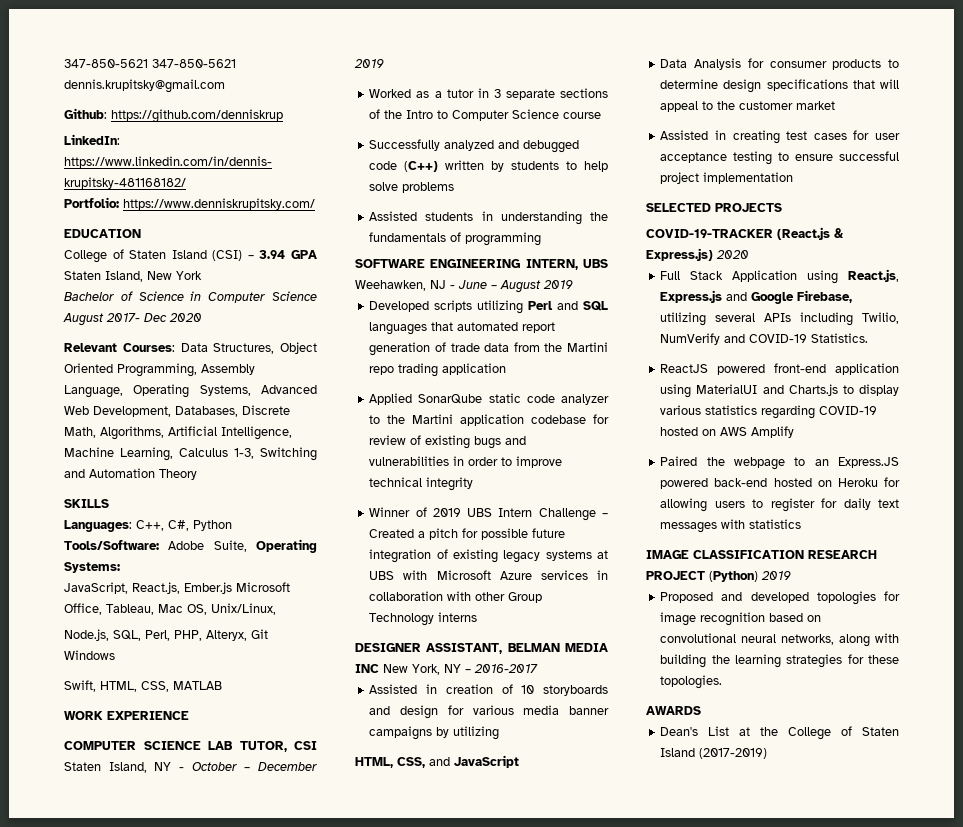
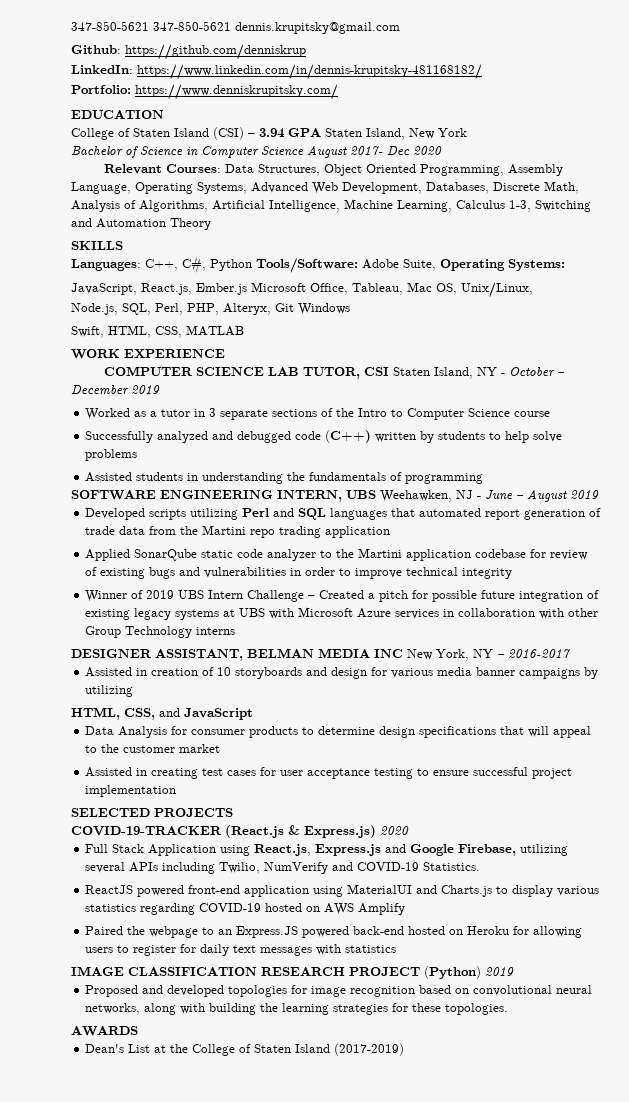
(96, 432) none -> [71,200,136,212] Analysis of

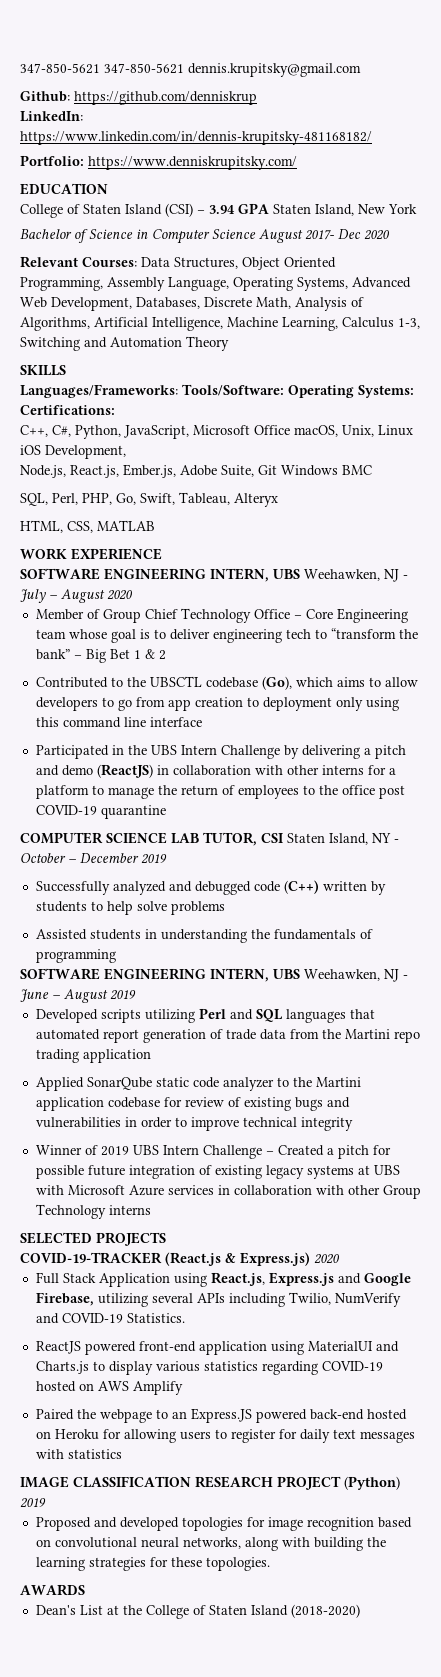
[71,256,565,273] [71,282,533,298] [71,303,350,315] [71,326,104,338] Languages: C++, C#, Python Tools/Software: Adobe Suite, Operating Systems: // JavaScript, React.js, Ember.js Microsoft Office, Tableau, Mac OS, Unix/Linux, // Node.js, SQL, Perl, PHP, Alteryx, Git Windows // Swift, -> [20,384,414,398] [20,405,115,415] [20,425,413,439] [20,445,126,459] [20,464,372,478] [20,492,278,507] Languages/Frameworks: Tools/Software: Operating Systems: Certifications: // C++, C#, Python, JavaScript, Microsoft Office macOS, Unix, Linux iOS Development, // Node.js, React.js, Ember.js, Adobe Suite, Git Windows BMC // SQL, Perl, PHP, Go, Swift, Tableau, Alteryx //
(225, 353) none -> [20,568,408,582] [20,589,133,603] [35,608,408,623] [35,628,418,643] [35,649,166,663] [35,676,418,690] [35,697,399,711] [35,717,202,728] [35,745,406,759] [35,764,396,778] [35,785,405,799] [35,805,166,819] // SOFTWARE ENGINEERING INTERN, UBS Weehawken, NJ - July – August 2020 // Member of Group Chief Technology Office – Core Engineering team whose goal is to deliver engineering tech to “transform the bank” – Big Bet 1 & 2 // Contributed to the UBSCTL codebase (Go), which aims to allow developers to go from app creation to deployment only using this command line interface // Participated in the UBS Intern Challenge by delivering a pitch and demo (ReactJS) in collaboration with other interns for a platform to manage the return of employees to the office post COVID-19 quarantine
[85,408,551,420] // Worked as a tutor in 3 separate sections of the Intro to Computer Science course -> (167, 859) none
[71,648,571,661] [85,667,599,679] [85,685,134,697] [71,707,253,720] [85,726,592,738] [85,744,221,753] [85,767,573,779] [85,785,177,797] // DESIGNER ASSISTANT, BELMAN MEDIA INC New York, NY – 2016-2017 // Assisted in creation of 10 storyboards and design for various media banner campaigns by utilizing // HTML, CSS, and JavaScript // Data Analysis for consumer products to determine design specifications that will appeal to the customer market // Assisted in creating test cases for user acceptance testing to ensure successful project implementation -> (151, 1210) none
[334,1043,405,1056] (2017-2019) -> [290,1604,360,1618] (2018-2020)

